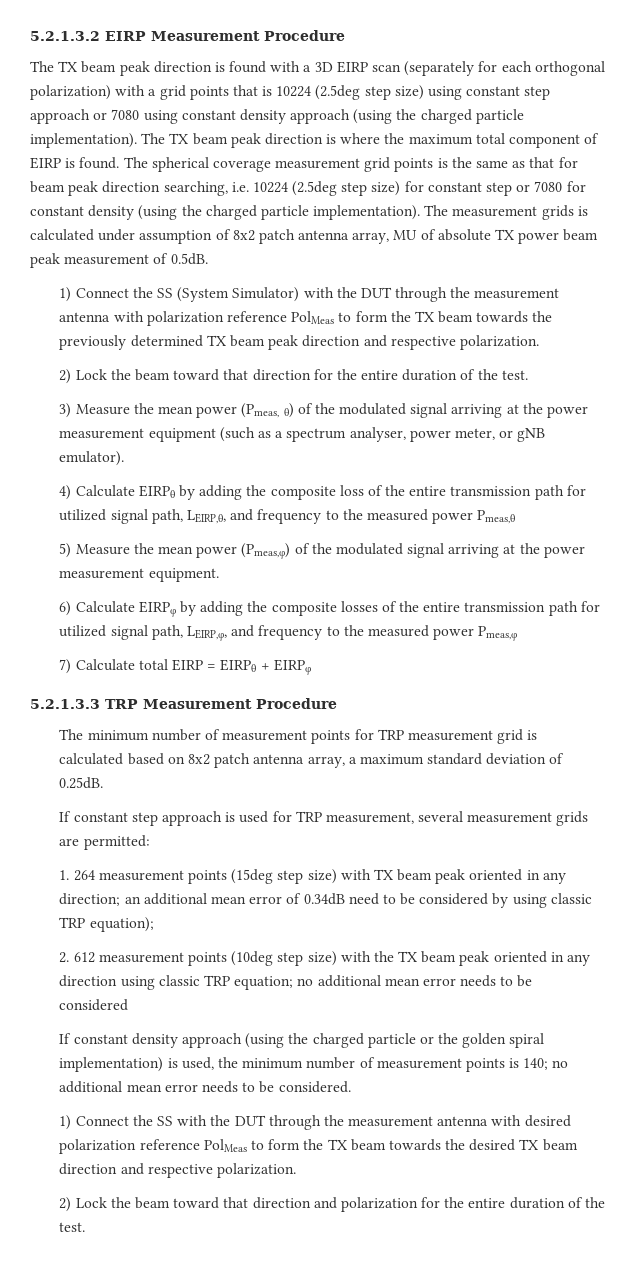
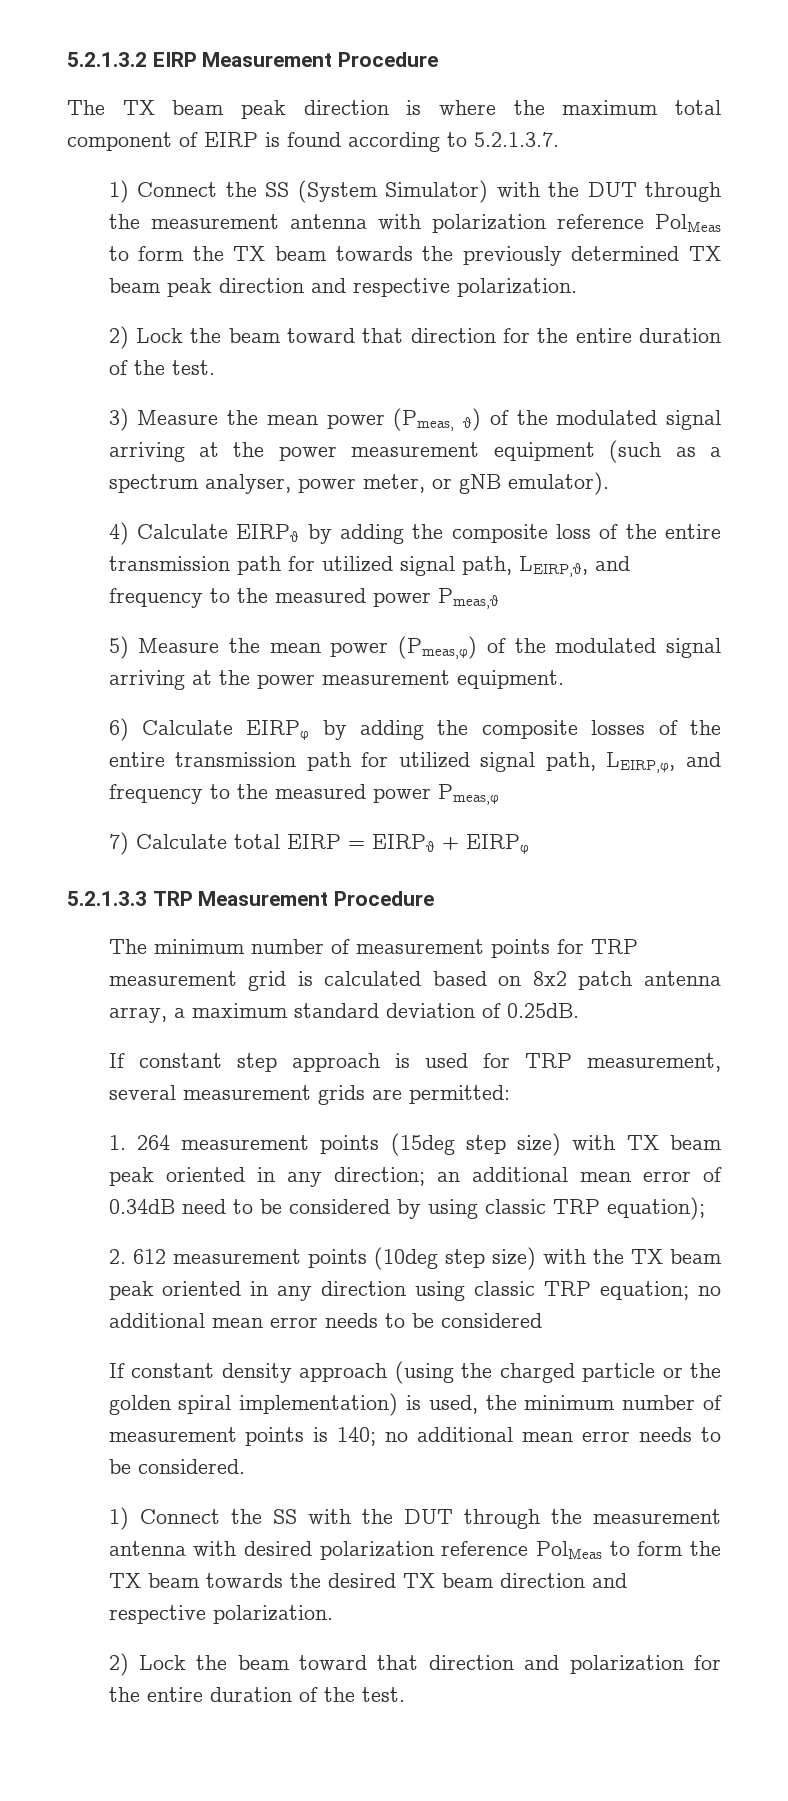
[229,61,605,76] [30,85,551,100] [30,109,524,124] [30,133,337,148] found with a 3D EIRP scan (separately for each orthogonal polarization) with a grid points that is 10224 (2.5deg step size) using constant step approach or 7080 using constant density approach (using the charged particle implementation). The TX beam peak direction is -> (422, 107) none
[79,157,578,172] [30,181,586,196] [30,205,588,220] [30,229,599,244] [30,253,208,268] found. The spherical coverage measurement grid points is the same as that for beam peak direction searching, i.e. 10224 (2.5deg step size) for constant step or 7080 for constant density (using the charged particle implementation). The measurement grids is calculated under assumption of 8x2 patch antenna array, MU of absolute TX power beam peak measurement of 0.5dB. -> [287,132,559,152] found according to 5.2.1.3.7.

